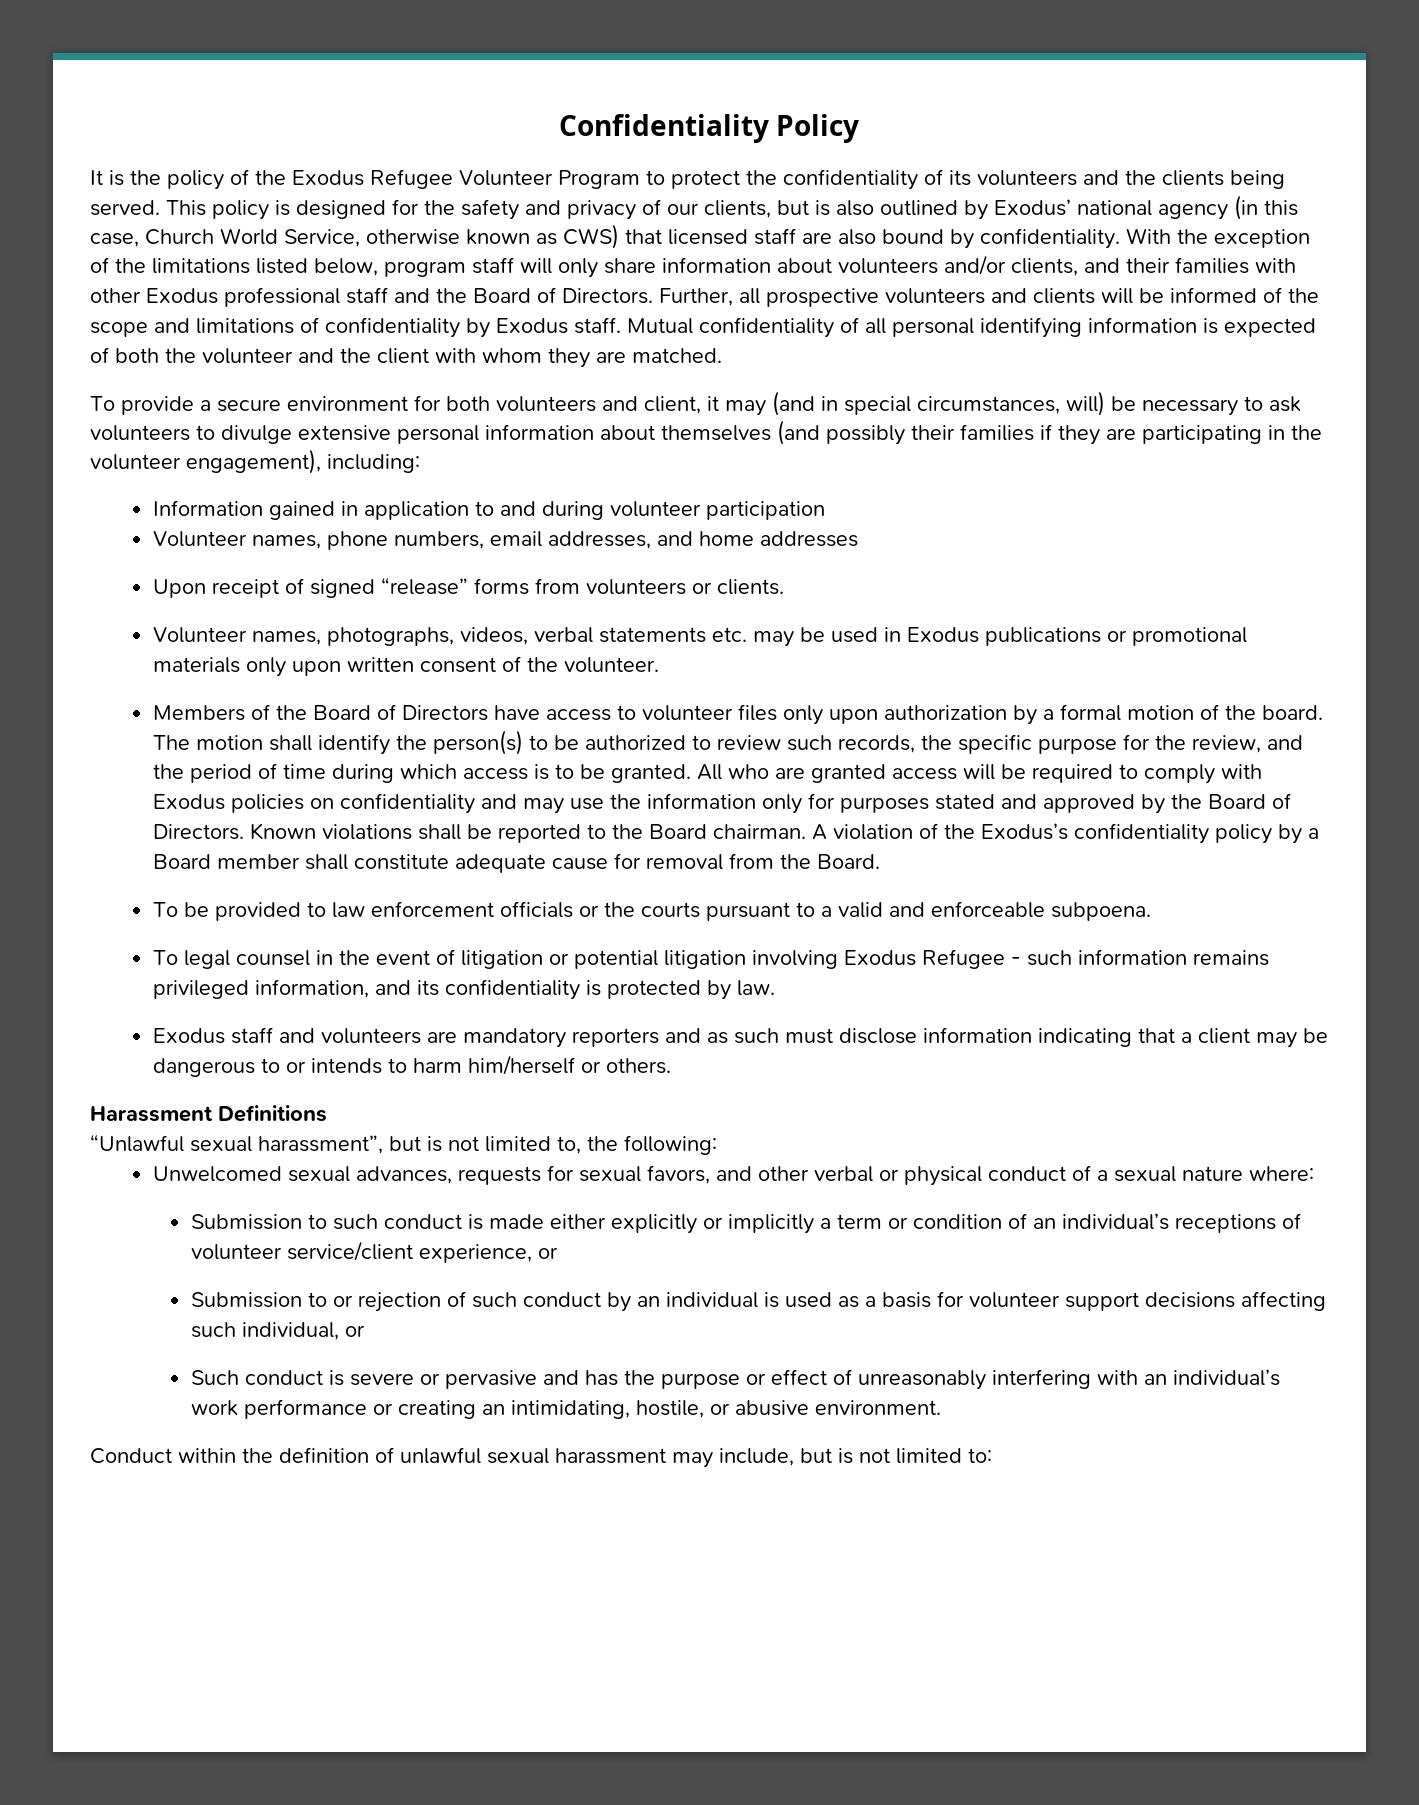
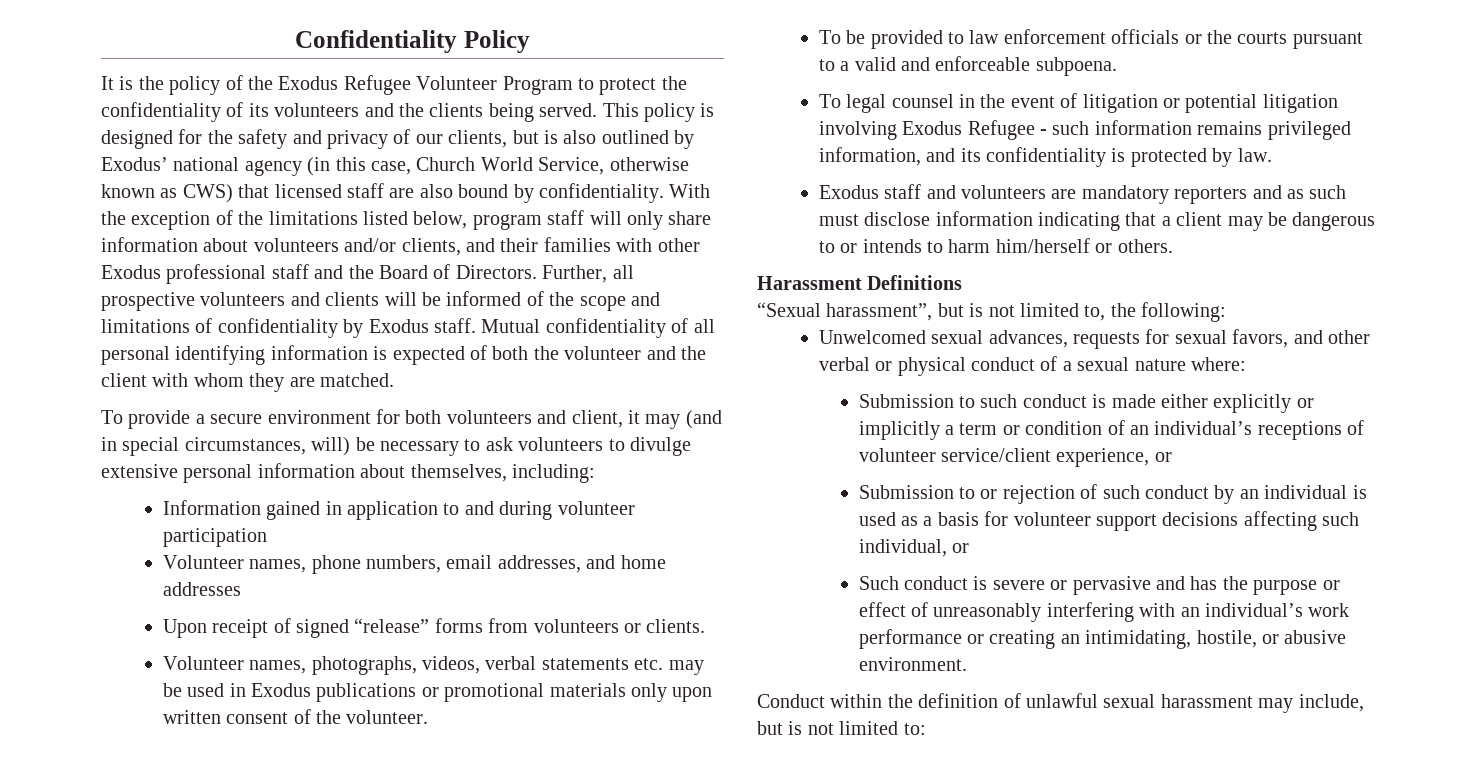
[661,420,1322,445] [90,449,321,474] themselves (and possibly their families if they are participating in the volunteer engagement), -> [410,464,507,482] themselves,
[152,704,1323,725] [152,730,1303,755] [152,763,1262,784] [152,793,1291,814] [152,823,1319,844] [152,853,880,873] // Members of the Board of Directors have access to volunteer files only upon authorization by a formal motion of the board. The motion shall identify the person(s) to be authorized to review such records, the specific purpose for the review, and the period of time during which access is to be granted. All who are granted access will be required to comply with Exodus policies on confidentiality and may use the information only for purposes stated and approved by the Board of Directors. Known violations shall be reported to the Board chairman. A violation of the Exodus’s confidentiality policy by a Board member shall constitute adequate cause for removal from the Board. -> (429, 717) none
[90,1134,252,1152] “Unlawful sexual -> [757,302,821,317] “Sexual

